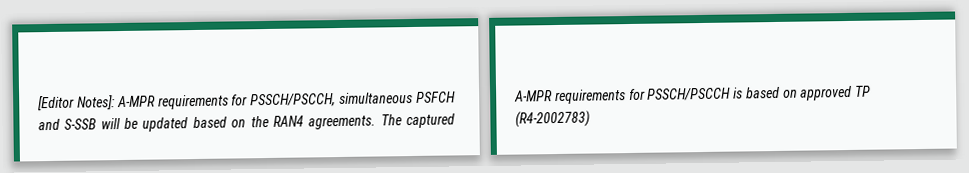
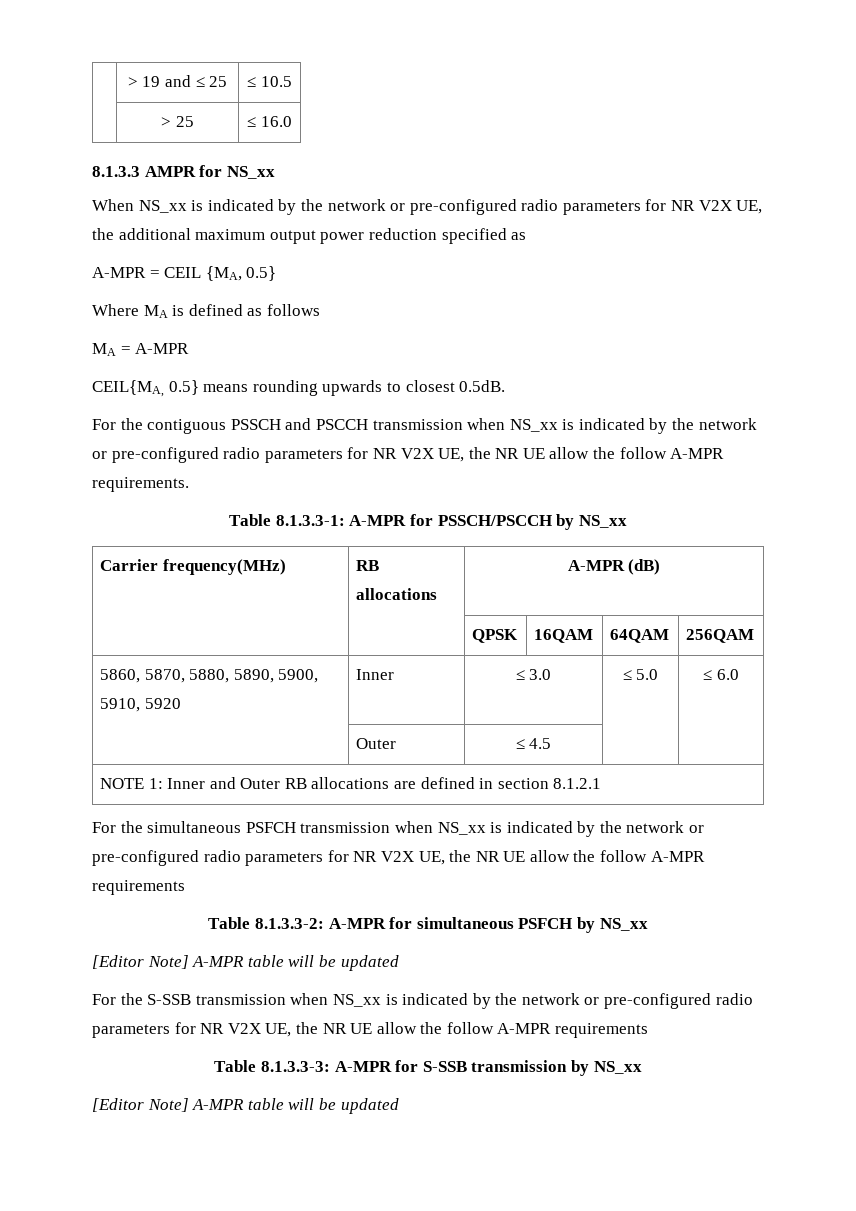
[37,91,456,112] [38,113,456,132] [514,85,872,105] [515,110,590,128] [Editor Notes]: A-MPR requirements for PSSCH/PSCCH, simultaneous PSFCH and S-SSB will be updated based on the RAN4 agreements. The captured A-MPR requirements for PSSCH/PSCCH is based on approved TP (R4-2002783) -> [127,75,228,87] [247,76,292,87] [161,116,194,127] [247,116,292,127] [92,165,275,179] [92,199,763,215] [92,228,527,244] [92,266,277,281] [92,304,320,318] [92,343,190,356] [92,380,506,397] [92,418,757,434] [92,447,725,463] [92,477,189,492] [229,514,627,530] [99,559,286,575] [355,560,379,571] [355,588,437,600] [567,559,661,575] [471,629,518,643] [533,629,593,643] [609,629,669,643] [685,629,754,643] [99,669,319,683] [99,698,181,712] [355,669,394,680] [515,669,552,680] [622,669,659,680] [703,669,739,680] [355,738,396,749] [515,738,552,749] [99,777,602,789] [92,821,705,837] [92,850,705,866] [92,880,185,895] [208,917,648,933] [92,955,399,971] [92,993,753,1009] [92,1022,649,1038] [214,1060,642,1076] [92,1098,399,1114] | > 19 and ≤ 25 | ≤ 10.5 // | > 25 | ≤ 16.0 // 8.1.3.3 AMPR for NS_xx // When NS_xx is indicated by the network or pre-configured radio parameters for NR V2X UE, the additional maximum output power reduction specified as // A-MPR = CEIL {MA, 0.5} // Where MA is defined as follows // MA = A-MPR // CEIL{MA, 0.5} means rounding upwards to closest 0.5dB. // For the contiguous PSSCH and PSCCH transmission when NS_xx is indicated by the network or pre-configured radio parameters for NR V2X UE, the NR UE allow the follow A-MPR requirements. // Table 8.1.3.3-1: A-MPR for PSSCH/PSCCH by NS_xx // Carrier frequency(MHz) | RB allocations | A-MPR (dB) // | | QPSK | 16QAM | 64QAM | 256QAM // 5860, 5870, 5880, 5890, 5900, 5910, 5920 | Inner | ≤ 3.0 | ≤ 5.0 | ≤ 6.0 // | Outer | ≤ 4.5 | | // NOTE 1: Inner and Outer RB allocations are defined in section 8.1.2.1 // For the simultaneous PSFCH transmission when NS_xx is indicated by the network or pre-configured radio parameters for NR V2X UE, the NR UE allow the follow A-MPR requirements // Table 8.1.3.3-2: A-MPR for simultaneous PSFCH by NS_xx // [Editor Note] A-MPR table will be updated // For the S-SSB transmission when NS_xx is indicated by the network or pre-configured radio parameters for NR V2X UE, the NR UE allow the follow A-MPR requirements // Table 8.1.3.3-3: A-MPR for S-SSB transmission by NS_xx // [Editor Note] A-MPR table will be updated

